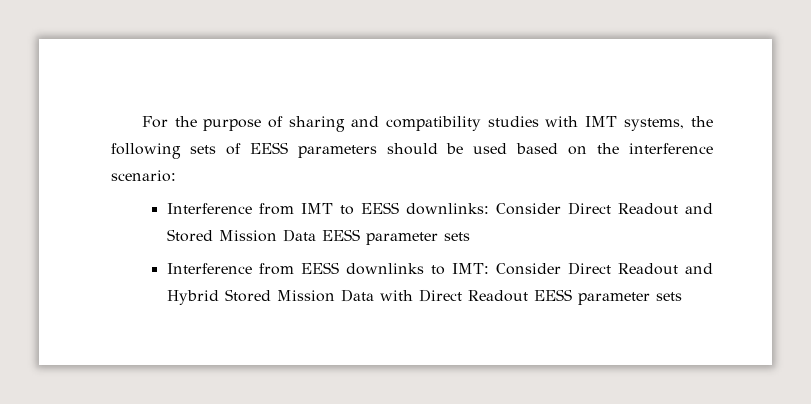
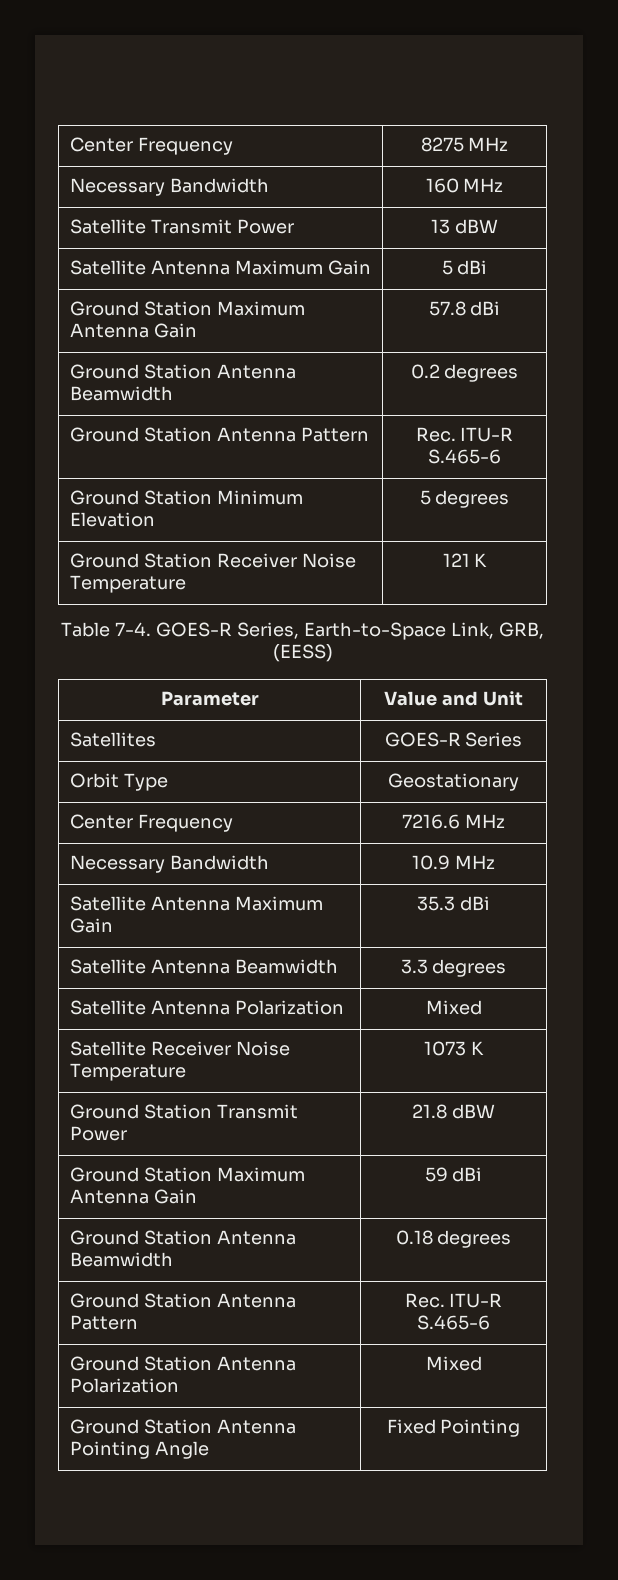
[141,116,713,132] [111,142,714,159] [111,170,176,182] [166,202,714,215] [166,229,470,245] [166,262,714,275] [166,289,682,305] For the purpose of sharing and compatibility studies with IMT systems, the following sets of EESS parameters should be used based on the interference scenario: // Interference from IMT to EESS downlinks: Consider Direct Readout and Stored Mission Data EESS parameter sets // Interference from EESS downlinks to IMT: Consider Direct Readout and Hybrid Stored Mission Data with Direct Readout EESS parameter sets -> [70,137,234,155] [420,137,509,152] [70,178,270,196] [425,178,504,193] [70,219,294,234] [431,219,498,234] [70,260,371,275] [441,260,488,275] [70,301,305,316] [70,323,198,338] [428,301,501,316] [70,364,296,379] [70,386,174,401] [410,364,519,382] [70,427,369,442] [415,427,514,442] [428,449,501,464] [70,490,303,505] [70,512,156,527] [419,490,510,508] [70,553,356,568] [70,575,187,593] [442,553,488,567] [61,622,544,640] [272,644,333,662] [160,691,259,706] [384,691,523,706] [70,732,157,747] [384,732,523,747] [70,773,169,791] [388,773,519,791] [70,814,234,832] [402,814,505,829] [70,855,270,873] [412,855,495,870] [70,896,323,911] [70,918,114,933] [417,896,490,911] [70,959,338,974] [400,959,507,977] [70,1000,344,1015] [425,1000,482,1015] [70,1041,290,1056] [70,1063,187,1081] [424,1041,484,1056] [70,1104,298,1119] [70,1126,128,1141] [412,1104,495,1119] [70,1167,305,1182] [70,1189,198,1204] [424,1167,483,1182] [70,1230,296,1245] [70,1252,174,1267] [395,1230,512,1248] [70,1293,296,1308] [70,1315,139,1330] [404,1293,503,1308] [417,1315,490,1330] [70,1356,296,1371] [70,1378,180,1393] [425,1356,482,1371] [70,1419,296,1434] [70,1441,210,1459] [386,1419,521,1437] Center Frequency | 8275 MHz // Necessary Bandwidth | 160 MHz // Satellite Transmit Power | 13 dBW // Satellite Antenna Maximum Gain | 5 dBi // Ground Station Maximum Antenna Gain | 57.8 dBi // Ground Station Antenna Beamwidth | 0.2 degrees // Ground Station Antenna Pattern | Rec. ITU-R S.465-6 // Ground Station Minimum Elevation | 5 degrees // Ground Station Receiver Noise Temperature | 121 K // Table 7-4. GOES-R Series, Earth-to-Space Link, GRB, (EESS) // Parameter | Value and Unit // Satellites | GOES-R Series // Orbit Type | Geostationary // Center Frequency | 7216.6 MHz // Necessary Bandwidth | 10.9 MHz // Satellite Antenna Maximum Gain | 35.3 dBi // Satellite Antenna Beamwidth | 3.3 degrees // Satellite Antenna Polarization | Mixed // Satellite Receiver Noise Temperature | 1073 K // Ground Station Transmit Power | 21.8 dBW // Ground Station Maximum Antenna Gain | 59 dBi // Ground Station Antenna Beamwidth | 0.18 degrees // Ground Station Antenna Pattern | Rec. ITU-R S.465-6 // Ground Station Antenna Polarization | Mixed // Ground Station Antenna Pointing Angle | Fixed Pointing

